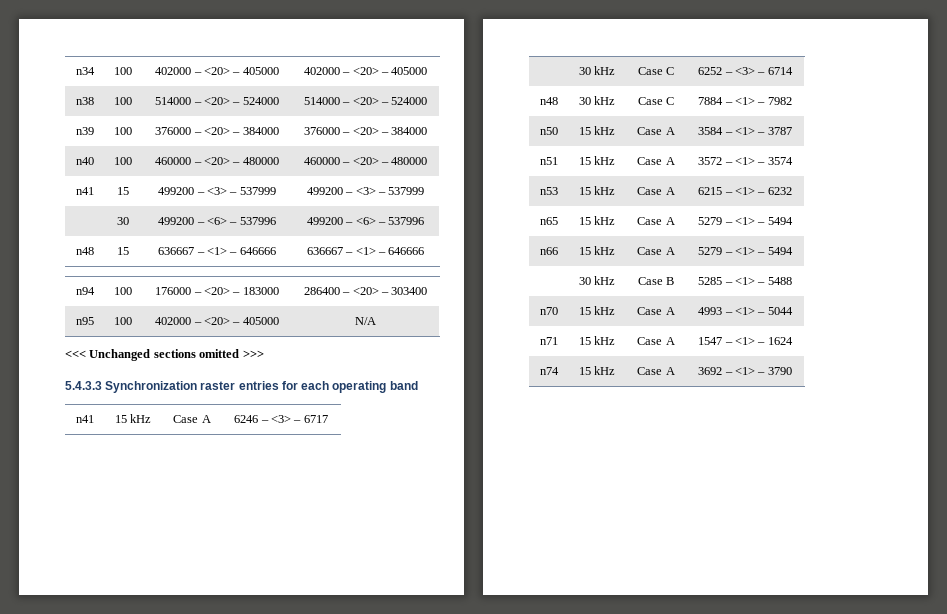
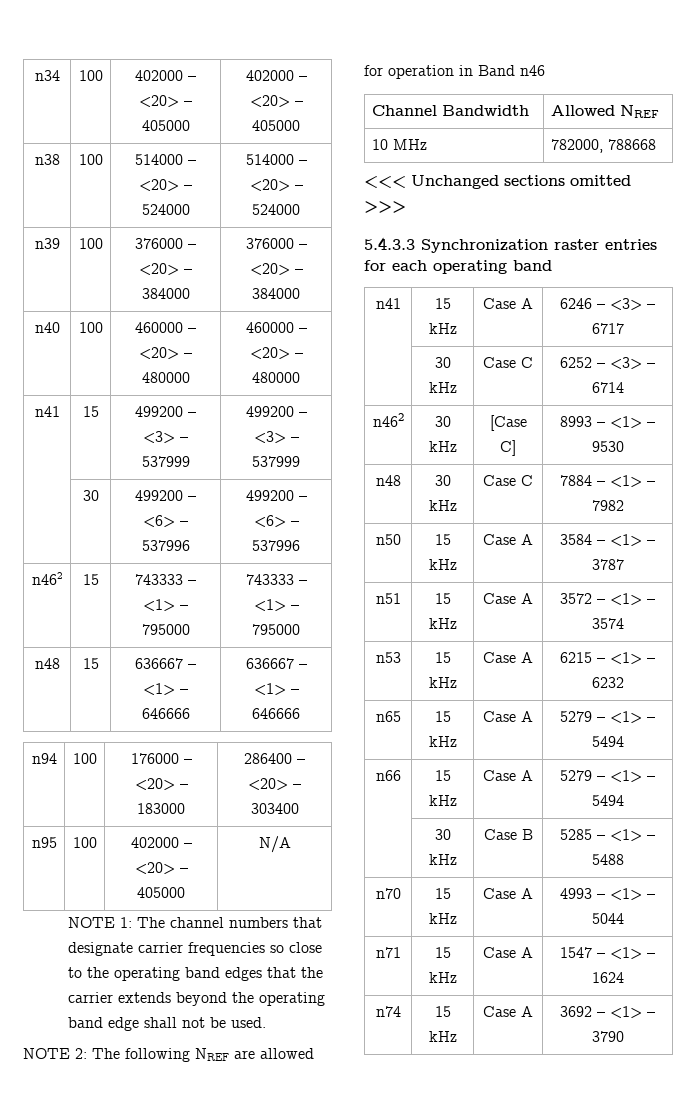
(425, 221) none -> [31,572,63,585] [82,574,99,585] [135,574,197,585] [143,599,189,612] [141,624,190,635] [245,574,307,585] [253,599,299,612] [252,624,300,635] // n462 | 15 | 743333 – <1> – 795000 | 743333 – <1> – 795000
(376, 321) none -> [68,917,323,928] [68,942,323,956] [68,967,324,981] [68,992,326,1006] [68,1017,267,1031] [23,1048,314,1062] [364,65,545,79] [371,105,529,116] [550,105,659,118] [371,139,427,150] [550,139,656,153] // NOTE 1: The channel numbers that designate carrier frequencies so close to the operating band edges that the carrier extends beyond the operating band edge shall not be used. // NOTE 2: The following NREF are allowed for operation in Band n46 // Channel Bandwidth | Allowed NREF // 10 MHz | 782000, 788668
(793, 71) none -> [372,413,404,427] [434,416,451,427] [428,441,457,452] [489,415,527,431] [500,440,516,456] [560,416,655,429] [591,441,624,452] // n462 | 30 kHz | [Case C] | 8993 – <1> – 9530

